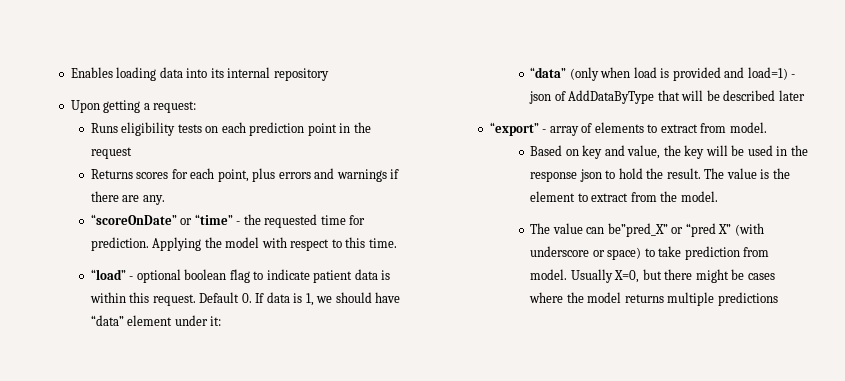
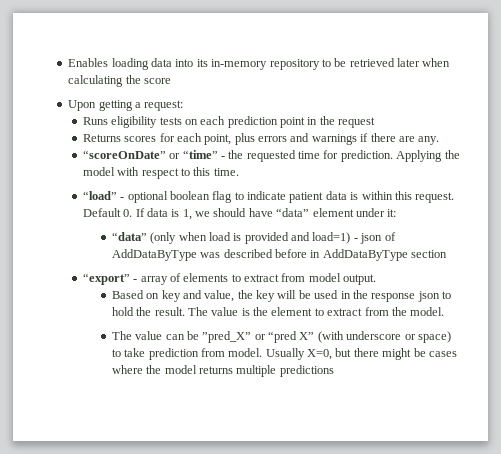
[227,67,271,78] internal -> [211,59,268,70] in-memory
(329, 74) none -> [321,58,451,67] [68,75,172,87] to be retrieved later when calculating the score
[657,90,805,101] that will be described later -> [200,249,448,261] was described before in AddDataByType section
[729,122,767,133] model. -> [308,273,377,285] model output.
[607,223,668,237] be”pred_X” -> [186,331,252,343] be ”pred_X”

